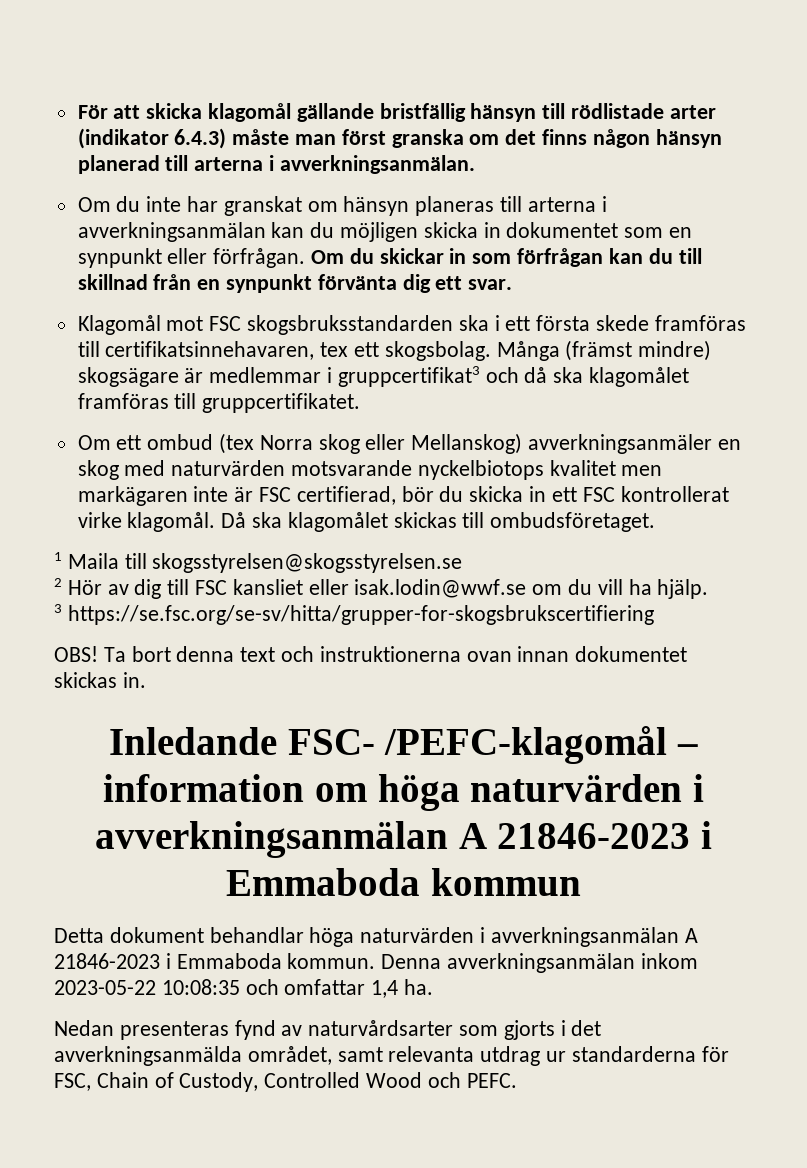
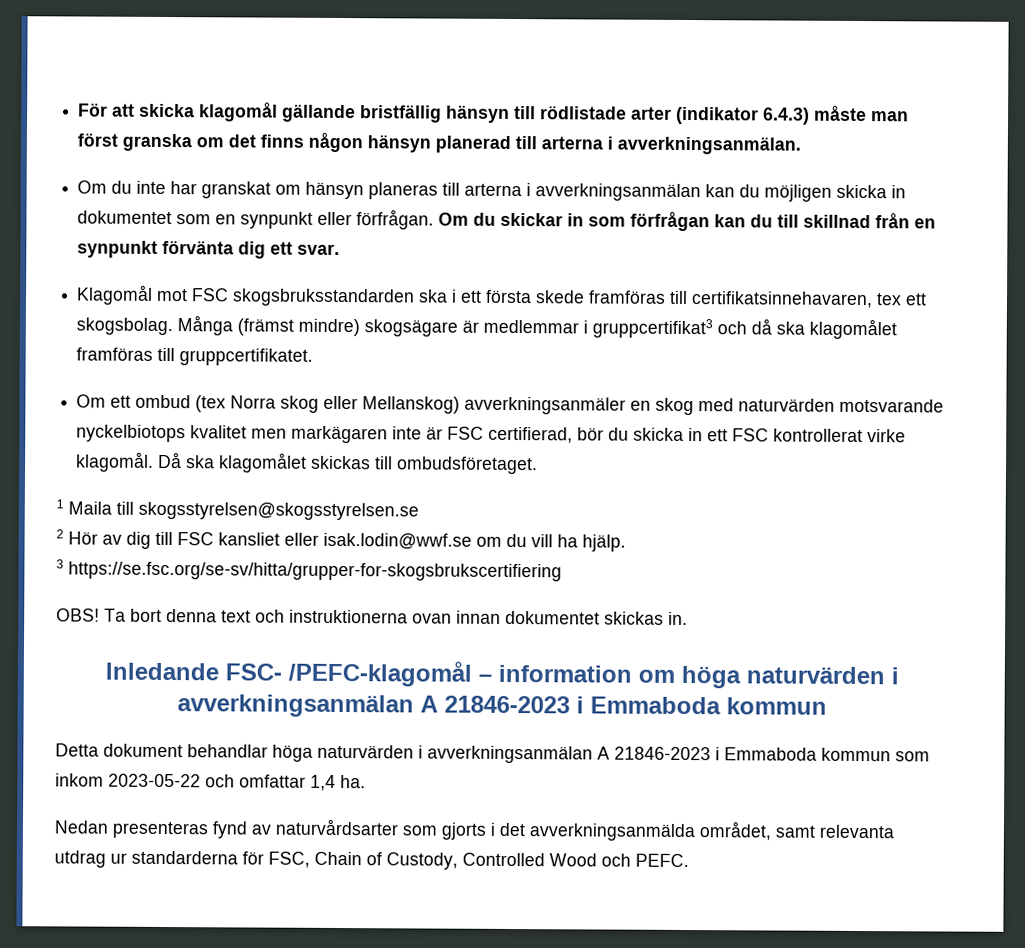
[287,953,636,973] kommun. Denna avverkningsanmälan -> [821,747,930,762] kommun som
[161,979,240,995] 10:08:35 -> (201, 780) none

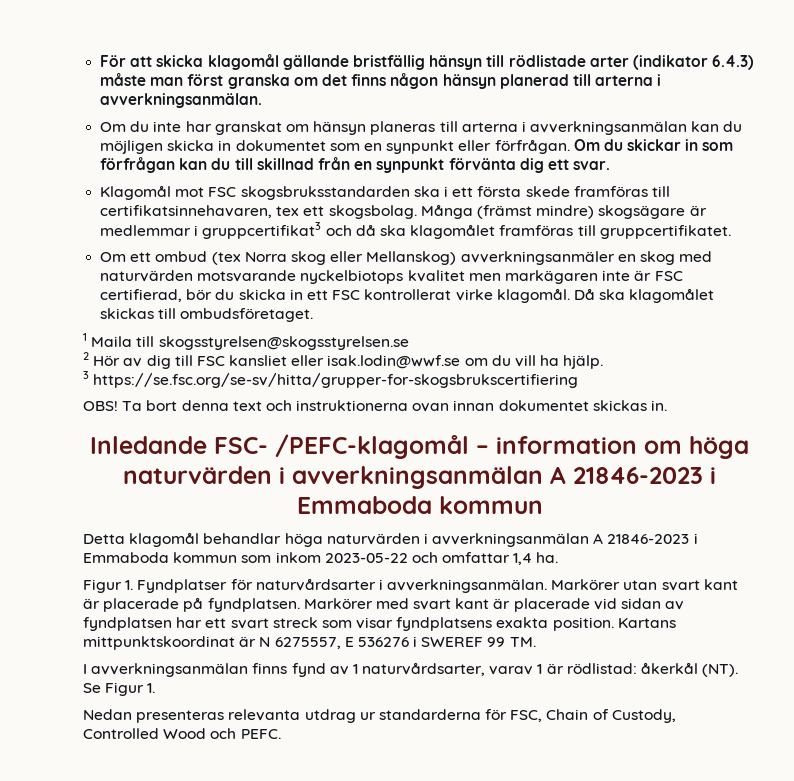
[103,743,183,758] dokument -> [129,532,200,547] klagomål
[54,818,815,842] Nedan presenteras fynd av naturvårdsarter som gjorts i det avverkningsanmälda området, samt -> [83,578,738,593] [83,597,685,612] [83,617,676,631] [83,636,536,650] [83,662,739,677] [83,682,156,696] [83,709,225,723] Figur 1. Fyndplatser för naturvårdsarter i avverkningsanmälan. Markörer utan svart kant är placerade på fyndplatsen. Markörer med svart kant är placerade vid sidan av fyndplatsen har ett svart streck som visar fyndplatsens exakta position. Kartans mittpunktskoordinat är N 6275557, E 536276 i SWEREF 99 TM. // I avverkningsanmälan finns fynd av 1 naturvårdsarter, varav 1 är rödlistad: åkerkål (NT). Se Figur 1. // Nedan presenteras

